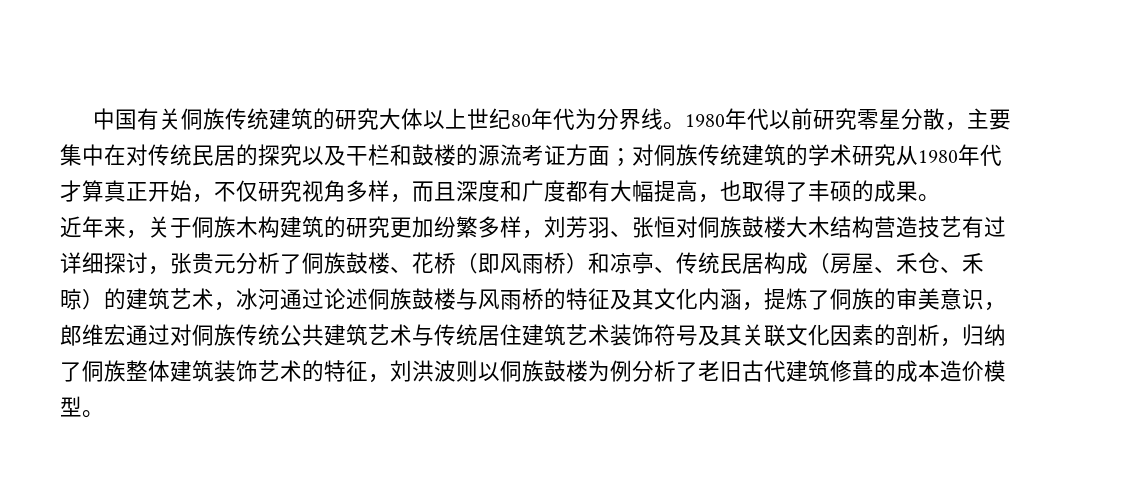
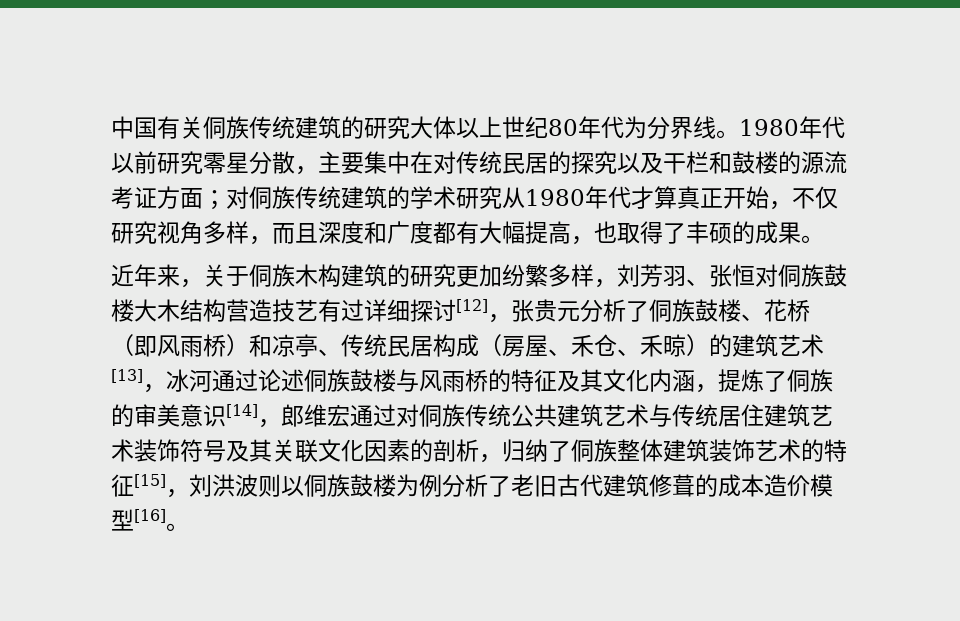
(148, 263) none -> [456,299,488,313] [12]
(214, 299) none -> [111,369,143,383] [13]
(984, 299) none -> [226,404,258,418] [14]
(368, 371) none -> [134,474,166,488] [15]
(82, 406) none -> [134,509,166,523] [16]

